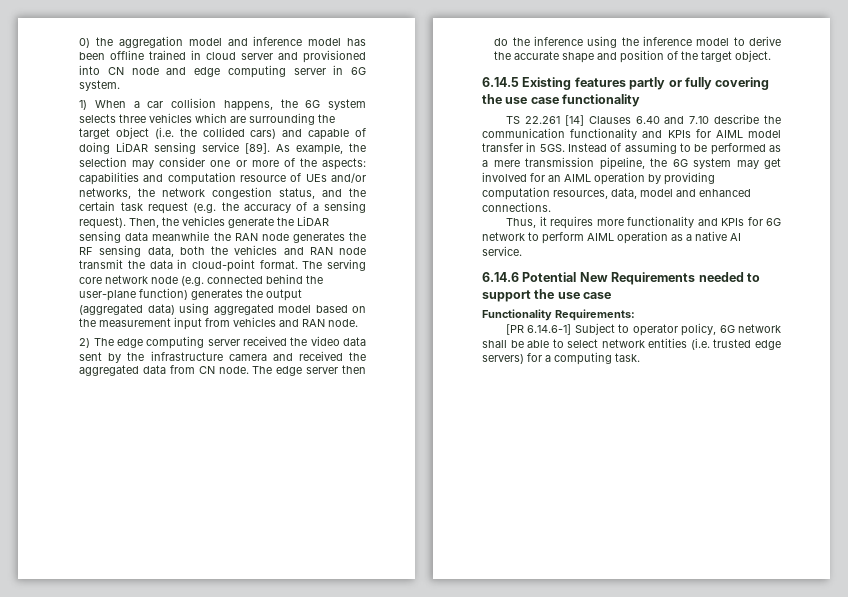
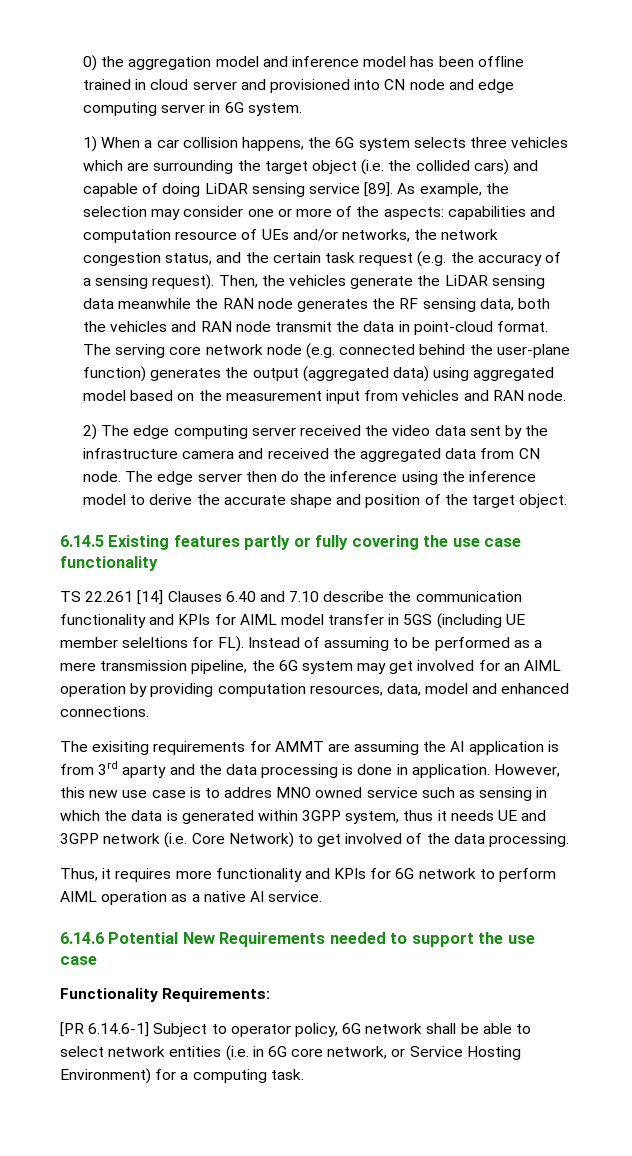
[191,259,255,272] cloud-point -> [413,321,493,335] point-cloud
[539,144,565,152] 5GS. -> [403,613,525,629] [60,636,244,652] 5GS (including UE member seleltions for FL).
(551, 207) none -> [60,741,559,755] [60,761,561,778] [60,787,548,801] [60,810,547,824] [60,832,570,848] // The exisiting requirements for AMMT are assuming the AI application is from 3rd aparty and the data processing is done in application. However, this new use case is to addres MNO owned service such as sensing in which the data is generated within 3GPP system, thus it needs UE and 3GPP network (i.e. Core Network) to get involved of the data processing.
[713,339,781,350] [482,354,524,364] trusted edge servers) -> [252,1046,521,1060] [60,1068,151,1084] in 6G core network, or Service Hosting Environment)

